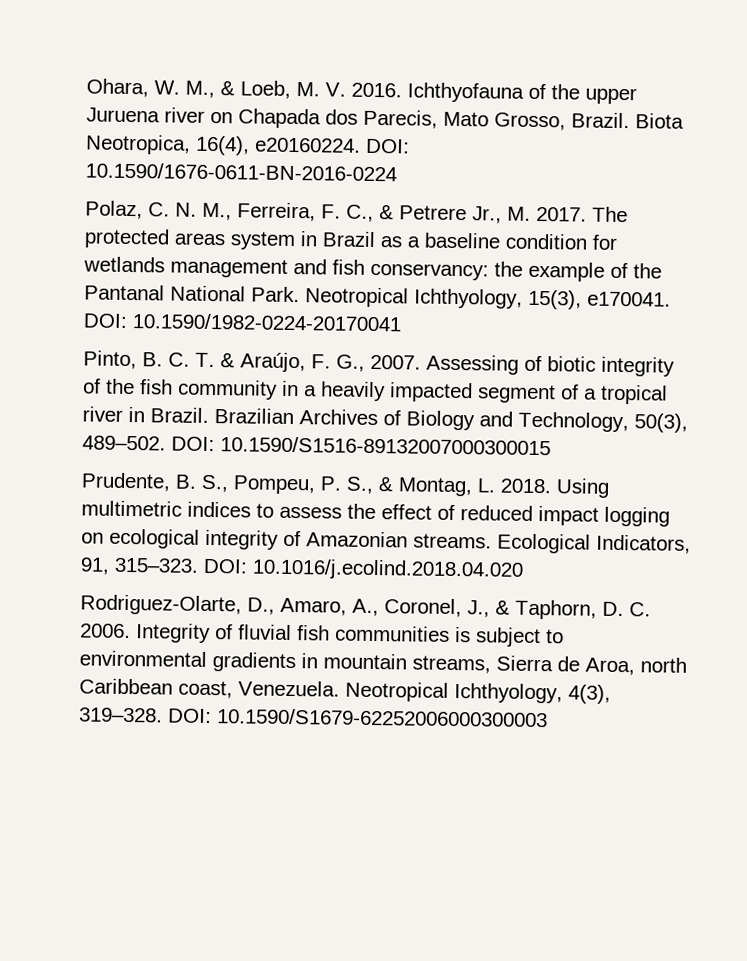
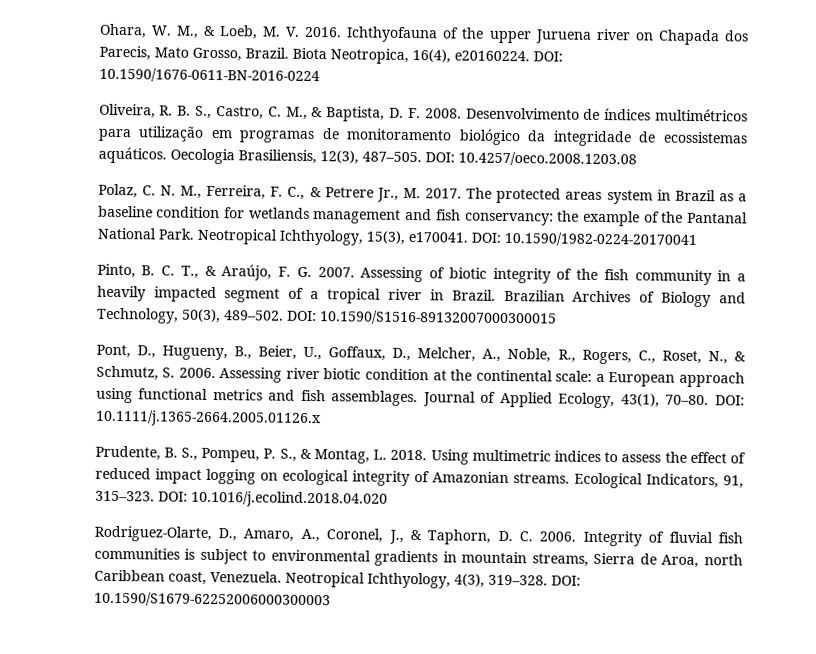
(397, 172) none -> [98,103,748,122] [97,126,749,147] [97,146,637,167] // Oliveira, R. B. S., Castro, C. M., & Baptista, D. F. 2008. Desenvolvimento de índices multimétricos para utilização em programas de monitoramento biológico da integridade de ecossistemas aquáticos. Oecologia Brasiliensis, 12(3), 487–505. DOI: 10.4257/oeco.2008.1203.08
[194,352,215,368] T. -> [180,265,199,279] T.,
[335,354,365,372] G., -> [296,266,312,278] G.
(551, 446) none -> [95,344,746,365] [95,365,745,388] [95,387,745,409] [94,409,322,428] // Pont, D., Hugueny, B., Beier, U., Goffaux, D., Melcher, A., Noble, R., Rogers, C., Roset, N., & Schmutz, S. 2006. Assessing river biotic condition at the continental scale: a European approach using functional metrics and fish assemblages. Journal of Applied Ecology, 43(1), 70–80. DOI: 10.1111/j.1365-2664.2005.01126.x

